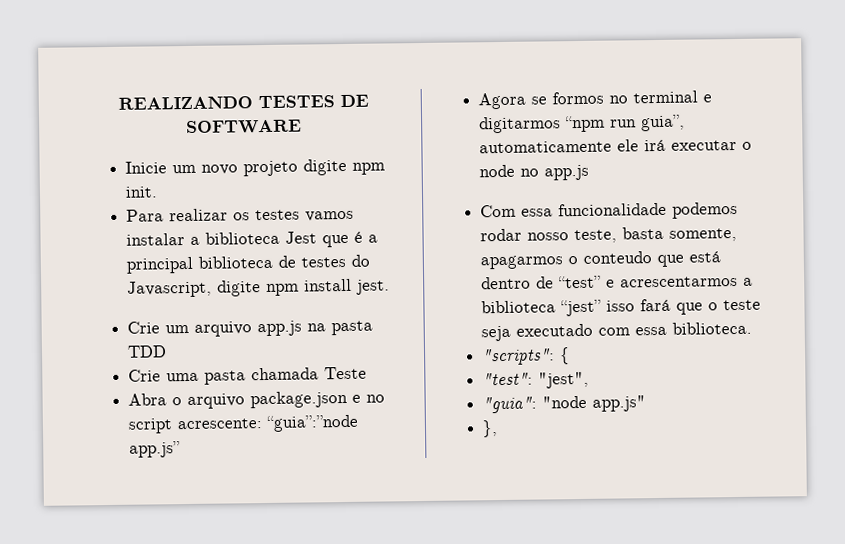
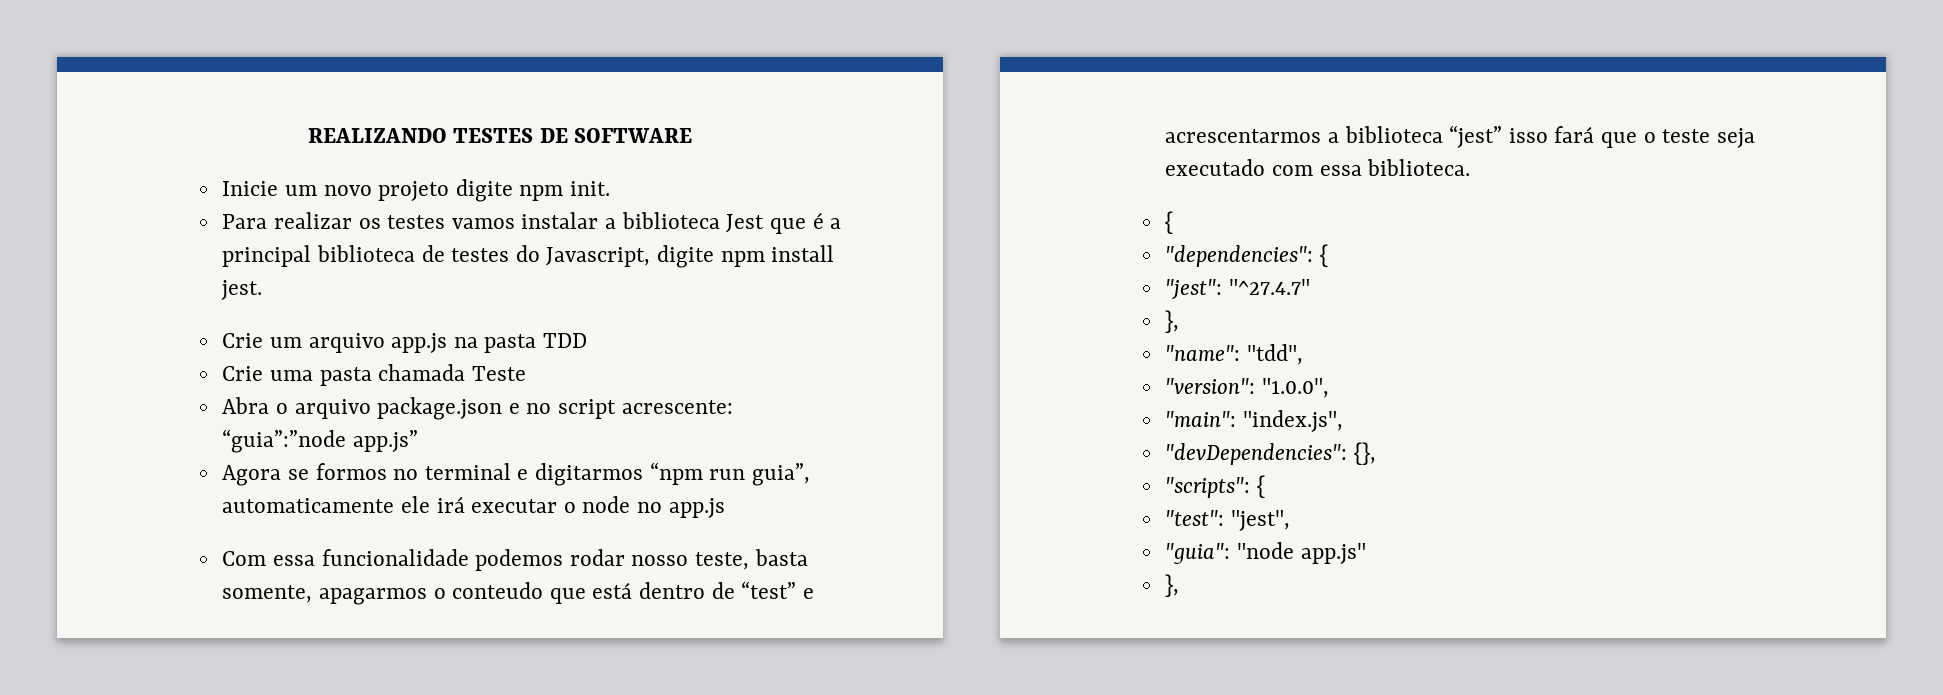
(752, 328) none -> [1165,211,1174,234] [1165,244,1328,267] [1165,279,1310,300] [1165,310,1180,333] [1165,344,1303,365] [1165,378,1329,398] [1165,410,1343,432] [1165,442,1376,465] // { // "dependencies": { // "jest": "^27.4.7" // }, // "name": "tdd", // "version": "1.0.0", // "main": "index.js", // "devDependencies": {},

